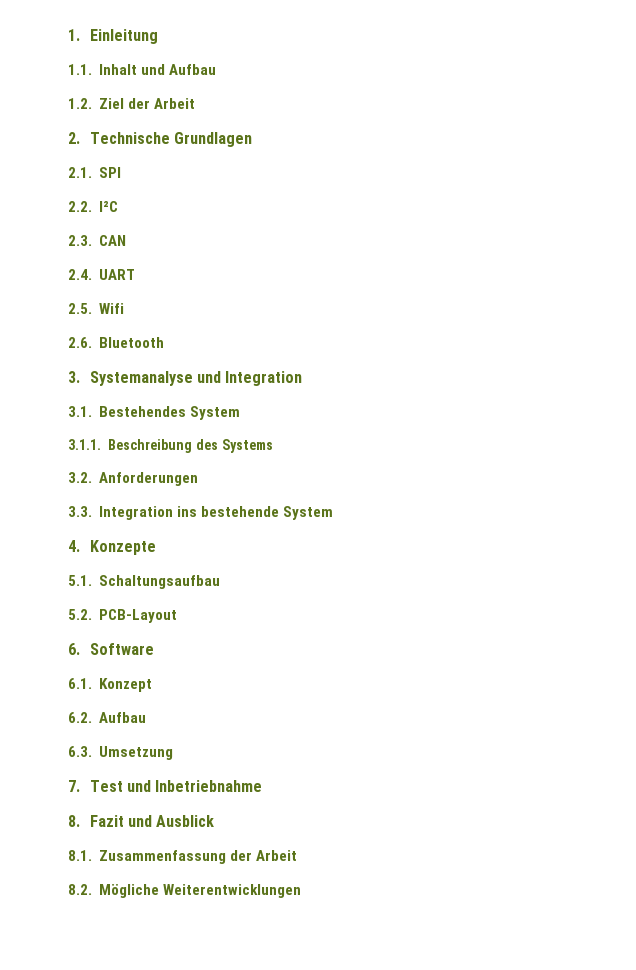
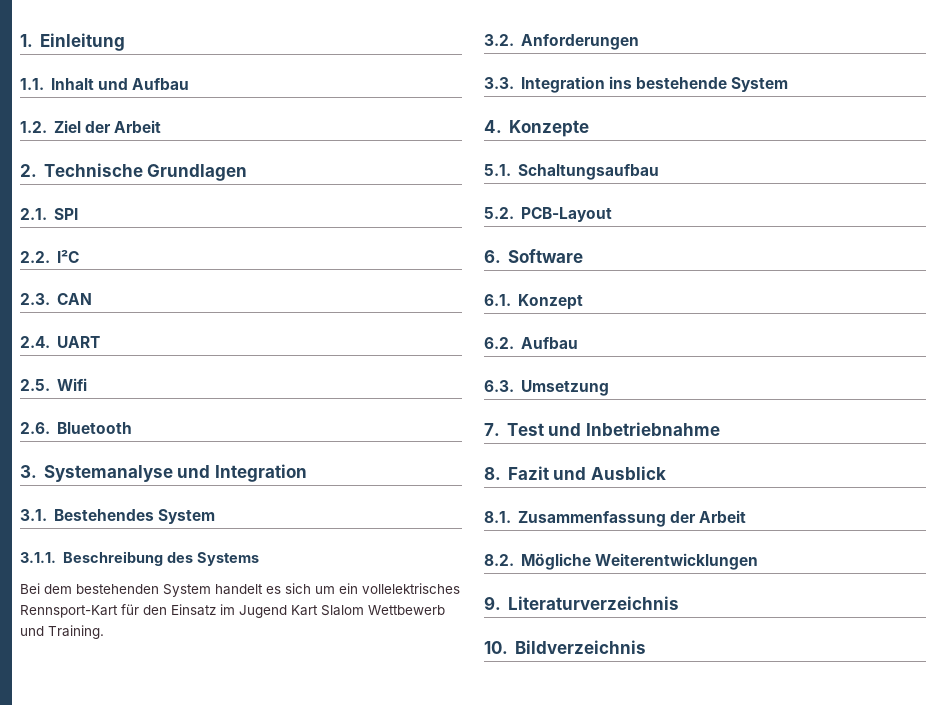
(273, 446) none -> [20,583,460,597] [20,604,445,618] [20,625,104,639] // Bei dem bestehenden System handelt es sich um ein vollelektrisches Rennsport-Kart für den Einsatz im Jugend Kart Slalom Wettbewerb und Training.
(302, 891) none -> [484,596,679,610] [484,640,646,654] // 9. Literaturverzeichnis // 10. Bildverzeichnis

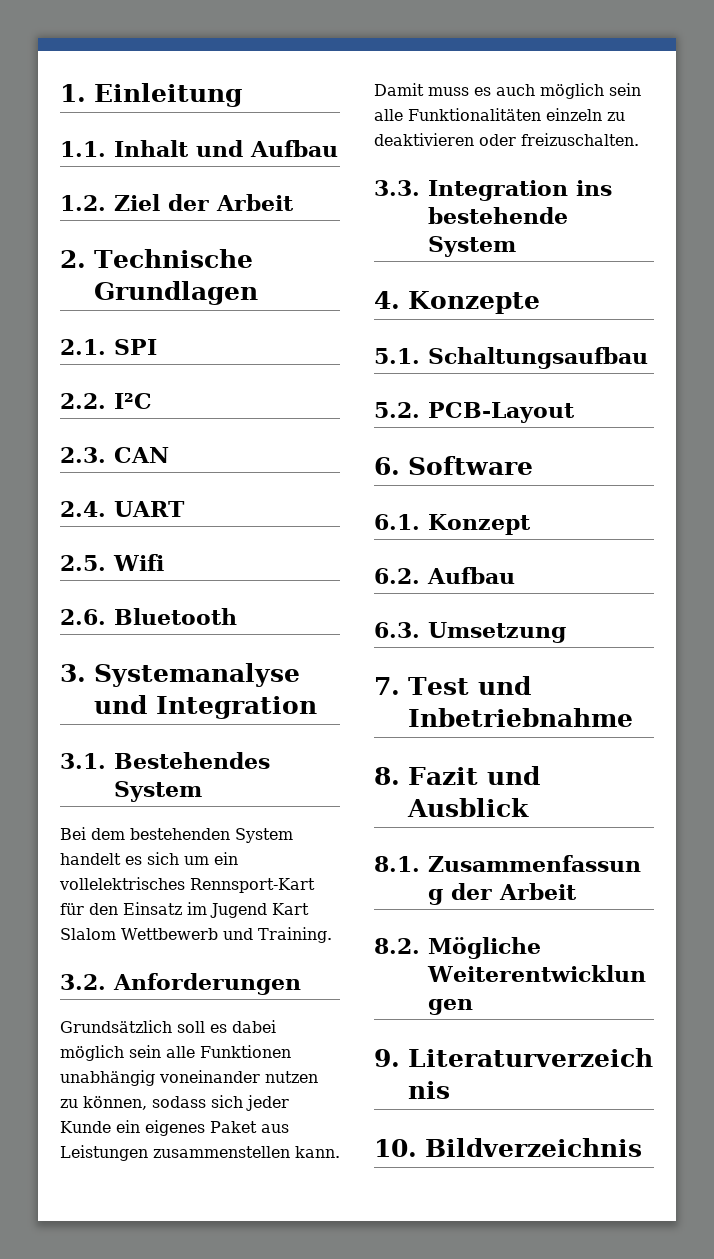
[20,551,259,566] // 3.1.1. Beschreibung des Systems -> (202, 791) none
(639, 42) none -> [60,1020,276,1033] [60,1045,291,1061] [60,1070,318,1086] [60,1095,289,1111] [60,1120,289,1136] [60,1145,340,1161] [374,83,641,99] [374,108,625,121] [374,133,639,146] // Grundsätzlich soll es dabei möglich sein alle Funktionen unabhängig voneinander nutzen zu können, sodass sich jeder Kunde ein eigenes Paket aus Leistungen zusammenstellen kann. Damit muss es auch möglich sein alle Funktionalitäten einzeln zu deaktivieren oder freizuschalten.

